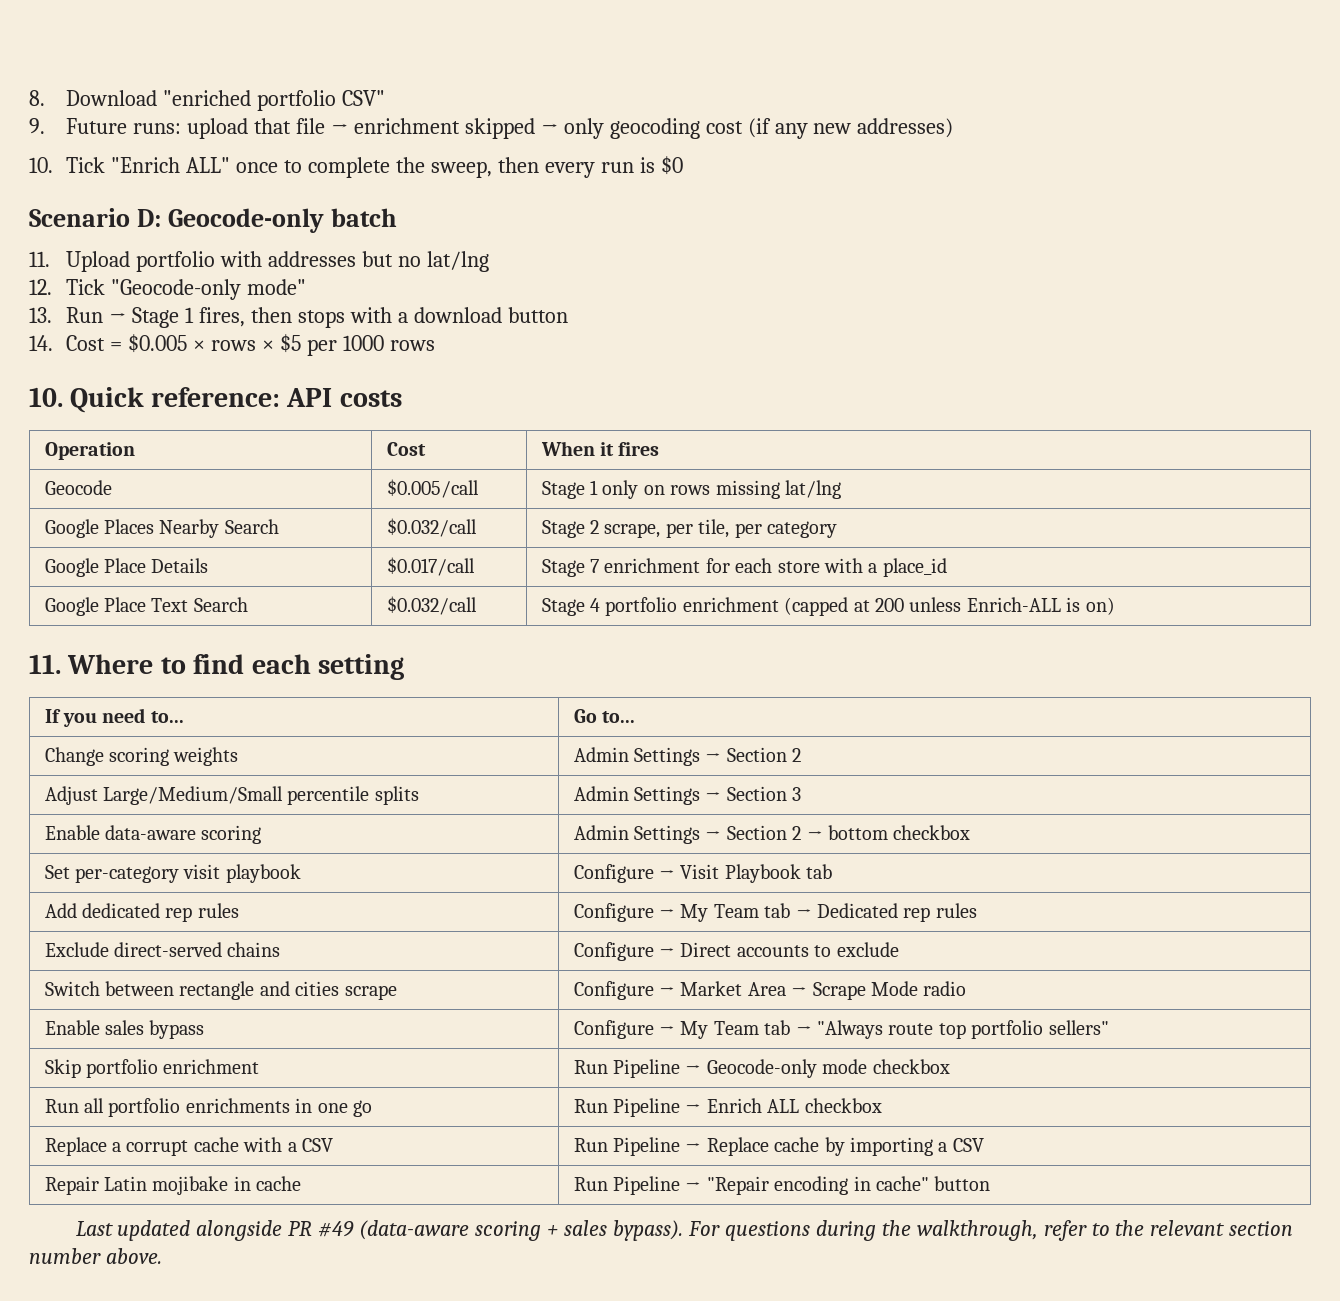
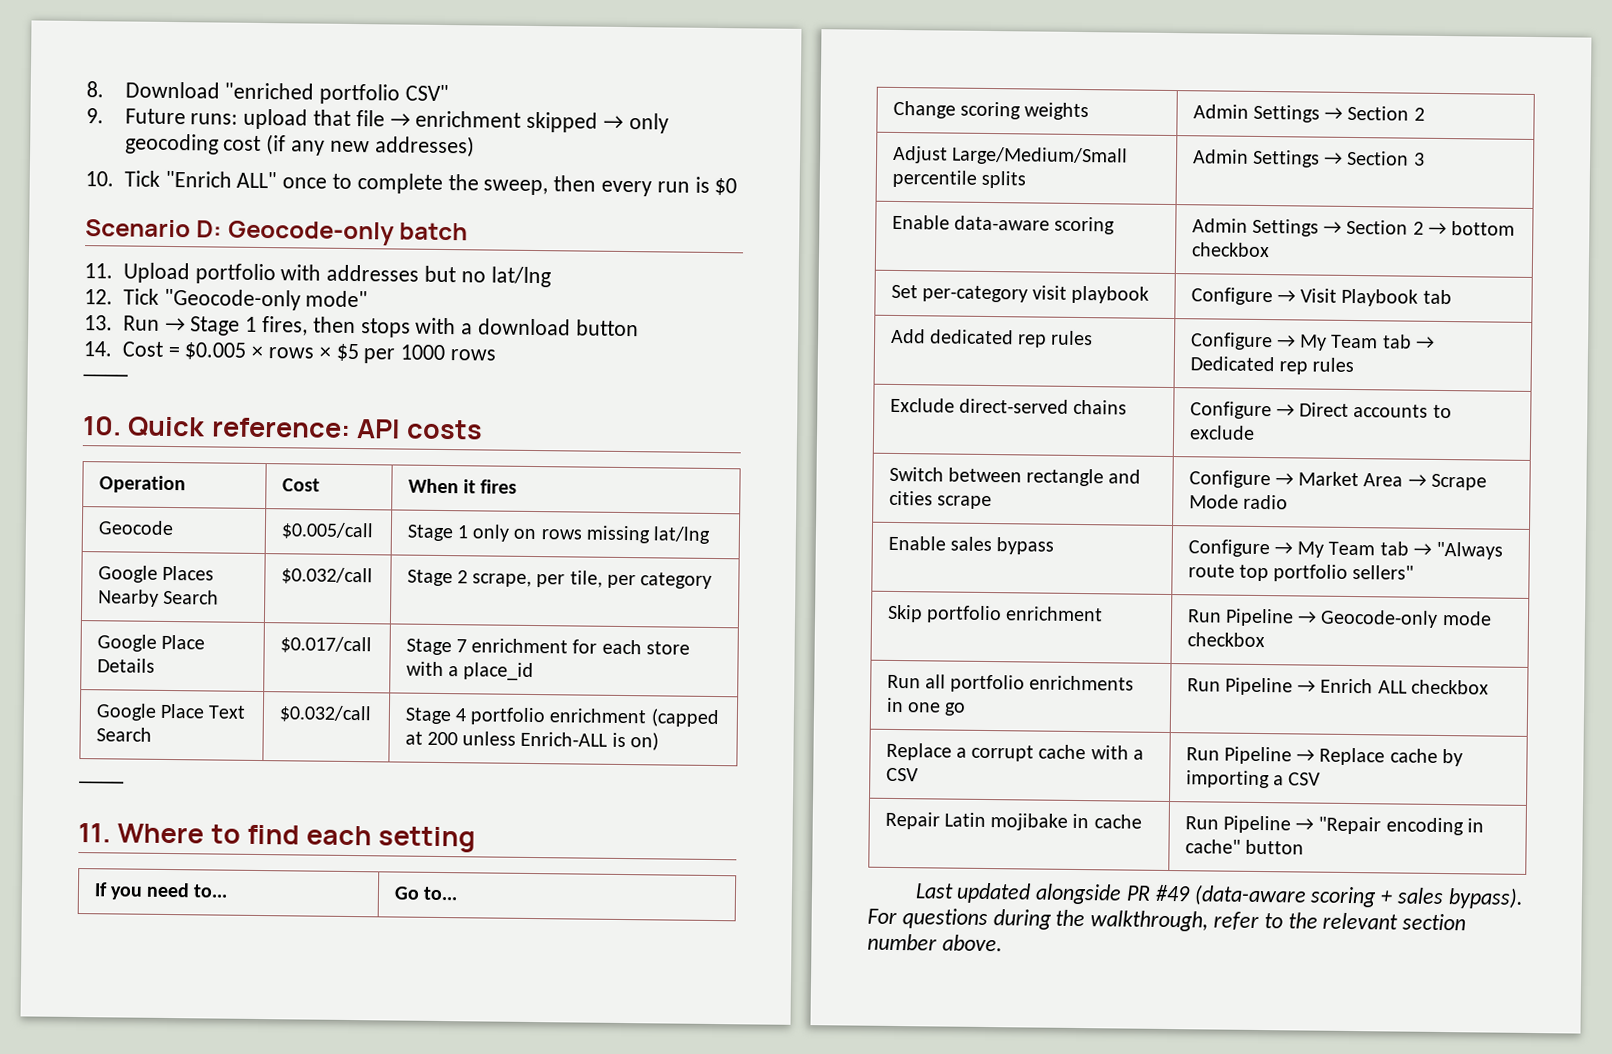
(435, 345) none -> [82,374,129,383] // ────
(1115, 606) none -> [78,781,125,790] // ────

